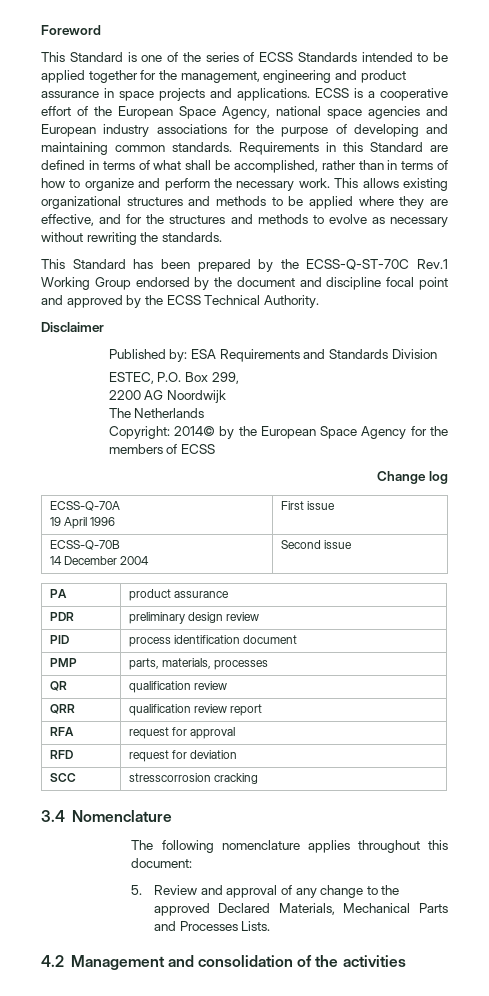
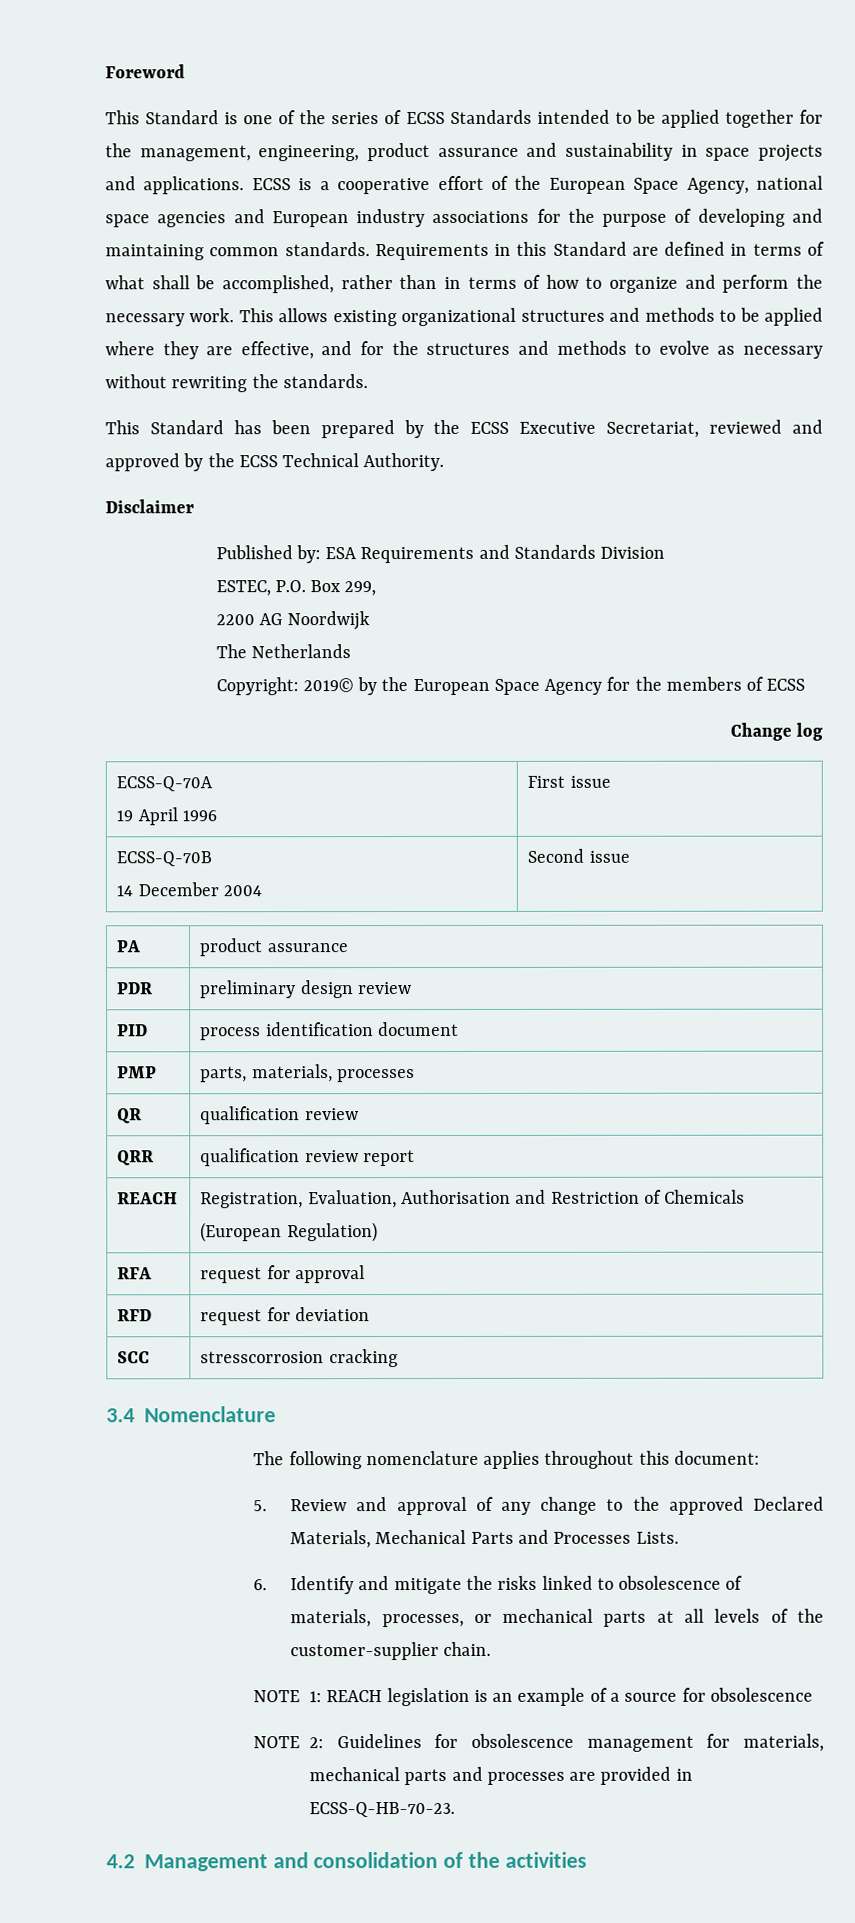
[263,70,406,83] [41,91,99,98] engineering and product assurance -> [258,142,673,162] engineering, product assurance and sustainability
[306,259,448,270] [41,277,448,290] ECSS-Q-ST-70C Rev.1 Working Group endorsed by the document and discipline focal point -> [470,419,783,438] ECSS Executive Secretariat, reviewed
[174,426,216,436] 2014© -> [302,678,354,693] 2019©
(263, 710) none -> [117,1192,179,1205] [200,1189,746,1209] [200,1222,378,1243] // REACH | Registration, Evaluation, Authorisation and Restriction of Chemicals (European Regulation)
(271, 926) none -> [253,1575,744,1595] [290,1608,825,1628] [290,1641,492,1661] [253,1687,813,1707] [253,1733,824,1752] [309,1766,693,1786] [309,1801,456,1818] // 6. Identify and mitigate the risks linked to obsolescence of materials, processes, or mechanical parts at all levels of the customer-supplier chain. // NOTE 1: REACH legislation is an example of a source for obsolescence // NOTE 2: Guidelines for obsolescence management for materials, mechanical parts and processes are provided in ECSS-Q-HB-70-23.

